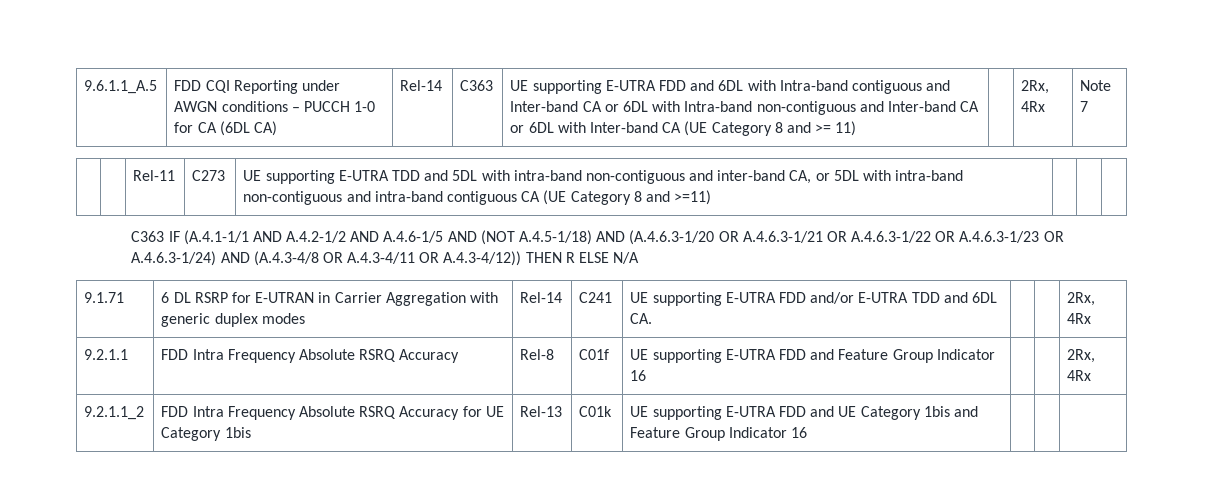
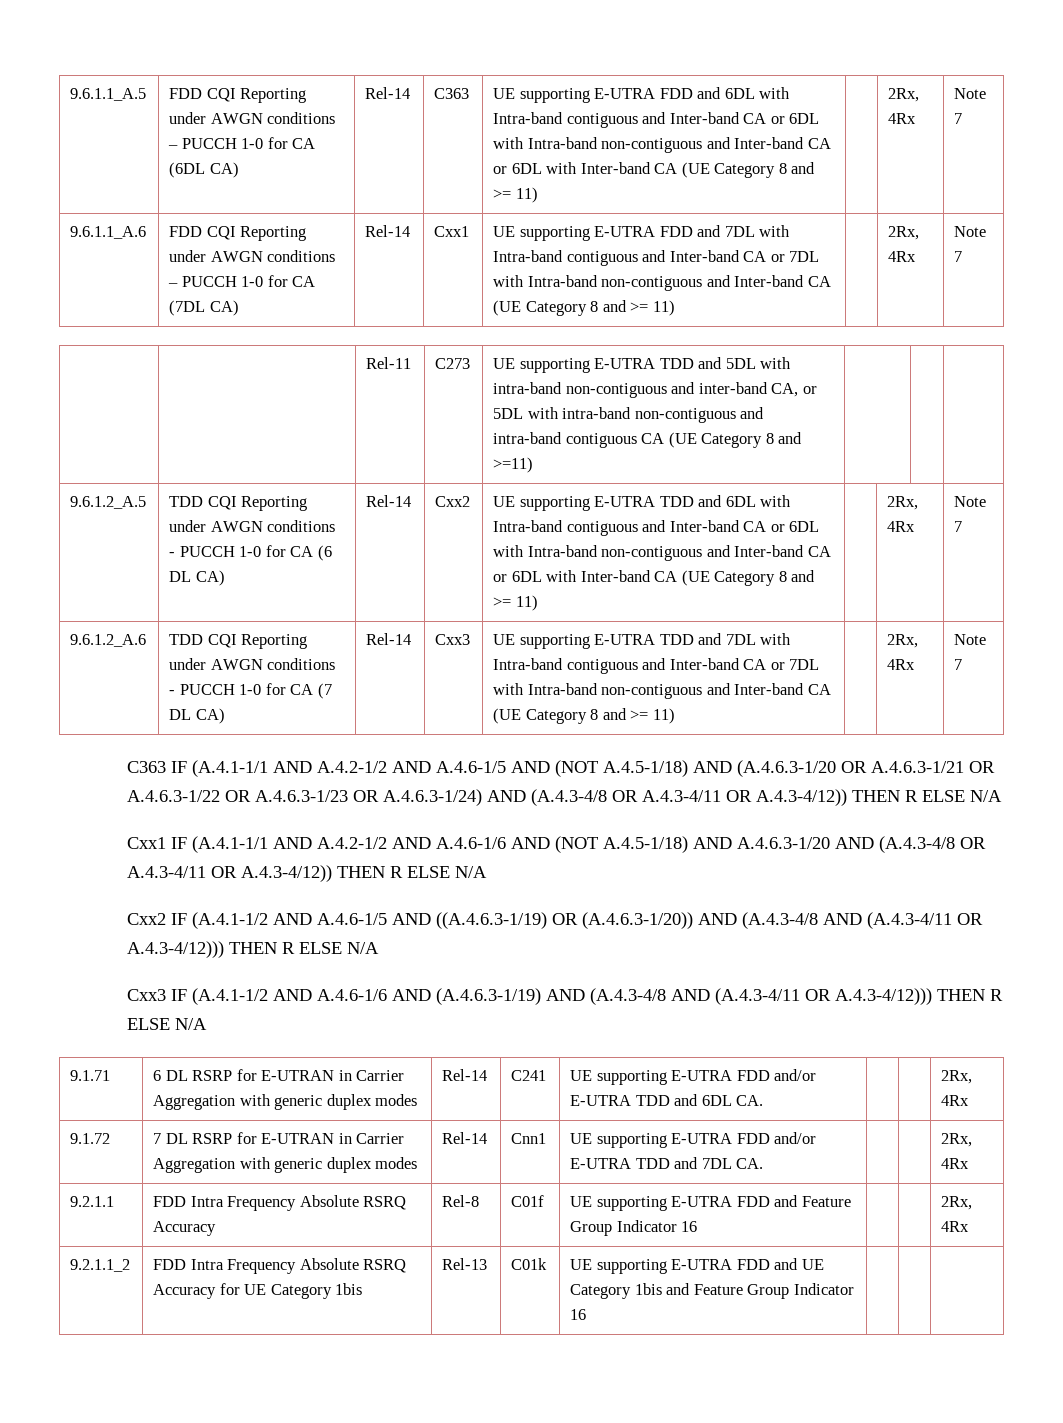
(1089, 106) none -> [70,226,147,239] [169,226,307,241] [169,250,336,262] [168,275,316,287] [169,300,239,316] [365,225,411,237] [434,226,470,237] [493,225,791,241] [493,250,820,266] [493,275,831,291] [493,300,675,316] [888,226,920,240] [888,251,917,262] [954,226,987,237] [954,251,963,262] // 9.6.1.1_A.6 | FDD CQI Reporting under AWGN conditions – PUCCH 1-0 for CA (7DL CA) | Rel-14 | Cxx1 | UE supporting E-UTRA FDD and 7DL with Intra-band contiguous and Inter-band CA or 7DL with Intra-band non-contiguous and Inter-band CA (UE Category 8 and >= 11) | | 2Rx, 4Rx | Note 7
(712, 197) none -> [70,496,147,509] [169,496,308,511] [169,520,336,532] [169,545,332,561] [169,570,225,586] [366,495,412,507] [435,496,471,507] [493,495,792,511] [493,520,820,536] [493,545,831,561] [493,570,816,586] [493,595,538,611] [887,496,919,510] [887,521,916,532] [954,496,987,507] [954,521,963,532] [70,634,147,647] [169,634,308,649] [169,658,336,670] [169,683,332,699] [169,708,225,724] [366,633,412,645] [435,634,471,645] [493,633,792,649] [493,658,820,674] [493,683,831,699] [493,708,675,724] [887,634,919,648] [887,659,916,670] [954,634,987,645] [954,659,963,670] // 9.6.1.2_A.5 | TDD CQI Reporting under AWGN conditions - PUCCH 1-0 for CA (6 DL CA) | Rel-14 | Cxx2 | UE supporting E-UTRA TDD and 6DL with Intra-band contiguous and Inter-band CA or 6DL with Intra-band non-contiguous and Inter-band CA or 6DL with Inter-band CA (UE Category 8 and >= 11) | | 2Rx, 4Rx | Note 7 // 9.6.1.2_A.6 | TDD CQI Reporting under AWGN conditions - PUCCH 1-0 for CA (7 DL CA) | Rel-14 | Cxx3 | UE supporting E-UTRA TDD and 7DL with Intra-band contiguous and Inter-band CA or 7DL with Intra-band non-contiguous and Inter-band CA (UE Category 8 and >= 11) | | 2Rx, 4Rx | Note 7
(640, 258) none -> [126,836,986,853] [126,865,487,882] [126,912,983,929] [126,941,379,958] [126,988,1003,1005] [126,1018,207,1030] // Cxx1 IF (A.4.1-1/1 AND A.4.2-1/2 AND A.4.6-1/6 AND (NOT A.4.5-1/18) AND A.4.6.3-1/20 AND (A.4.3-4/8 OR A.4.3-4/11 OR A.4.3-4/12)) THEN R ELSE N/A // Cxx2 IF (A.4.1-1/2 AND A.4.6-1/5 AND ((A.4.6.3-1/19) OR (A.4.6.3-1/20)) AND (A.4.3-4/8 AND (A.4.3-4/11 OR A.4.3-4/12))) THEN R ELSE N/A // Cxx3 IF (A.4.1-1/2 AND A.4.6-1/6 AND (A.4.6.3-1/19) AND (A.4.3-4/8 AND (A.4.3-4/11 OR A.4.3-4/12))) THEN R ELSE N/A
(1092, 318) none -> [70,1133,111,1144] [153,1132,405,1144] [153,1157,418,1173] [442,1132,488,1144] [511,1133,547,1144] [570,1132,817,1148] [570,1157,764,1169] [941,1133,973,1147] [941,1158,970,1169] // 9.1.72 | 7 DL RSRP for E-UTRAN in Carrier Aggregation with generic duplex modes | Rel-14 | Cnn1 | UE supporting E-UTRA FDD and/or E-UTRA TDD and 7DL CA. | | | 2Rx, 4Rx

